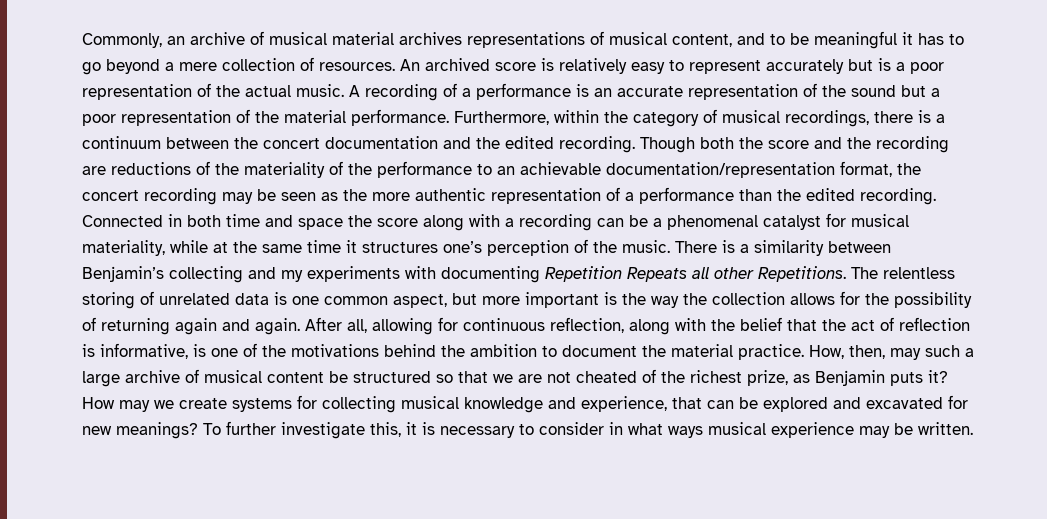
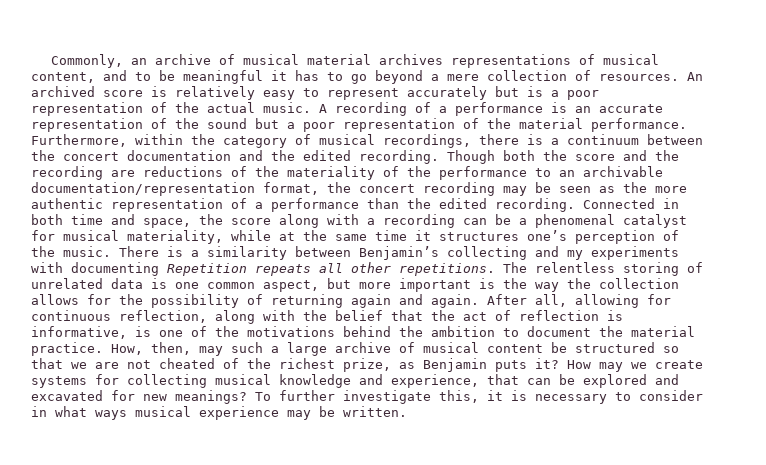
[520,162,601,175] achievable -> [583,166,663,177] archivable
[298,218,343,230] space -> [143,218,191,228] space,
[627,267,687,282] Repeats -> [255,264,311,276] repeats
[758,266,846,282] Repetitions. -> [399,263,495,276] repetitions.

